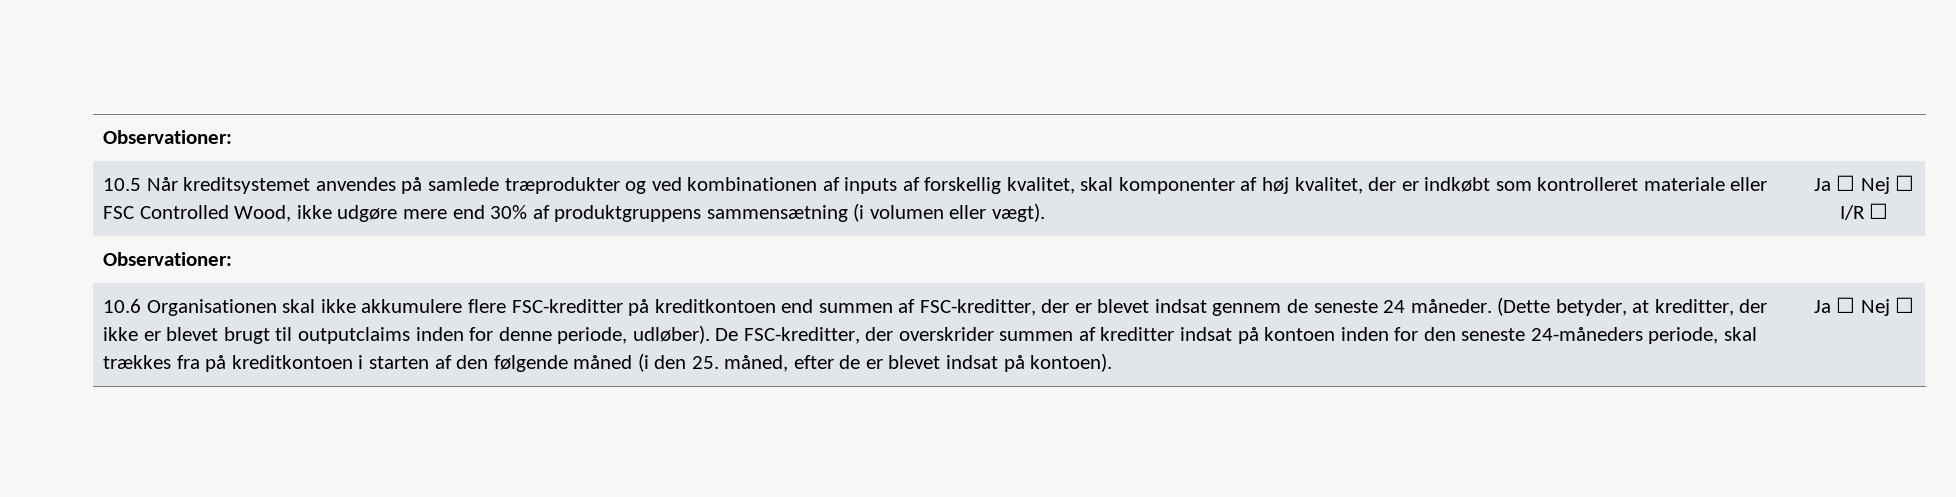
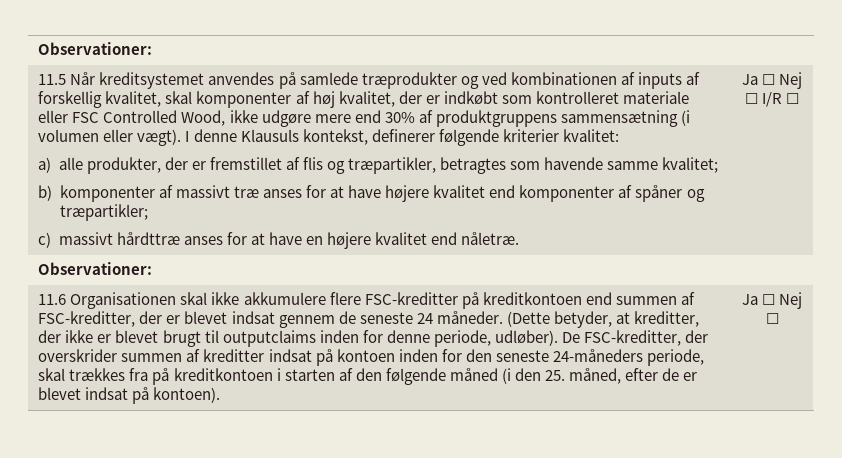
[103,130,233,144] [103,178,142,191] Observationer: // 10.5 -> [38,42,153,55] [38,74,67,85] Observationer: // 11.5
(1045, 212) none -> [185,129,619,146] [38,157,719,174] [38,185,705,202] [59,204,148,221] [38,232,520,249] I denne Klausuls kontekst, definerer følgende kriterier kvalitet: // a) alle produkter, der er fremstillet af flis og træpartikler, betragtes som havende samme kvalitet; // b) komponenter af massivt træ anses for at have højere kvalitet end komponenter af spåner og træpartikler; // c) massivt hårdttræ anses for at have en højere kvalitet end nåletræ.
[103,299,142,313] 10.6 -> [38,294,67,305] 11.6

